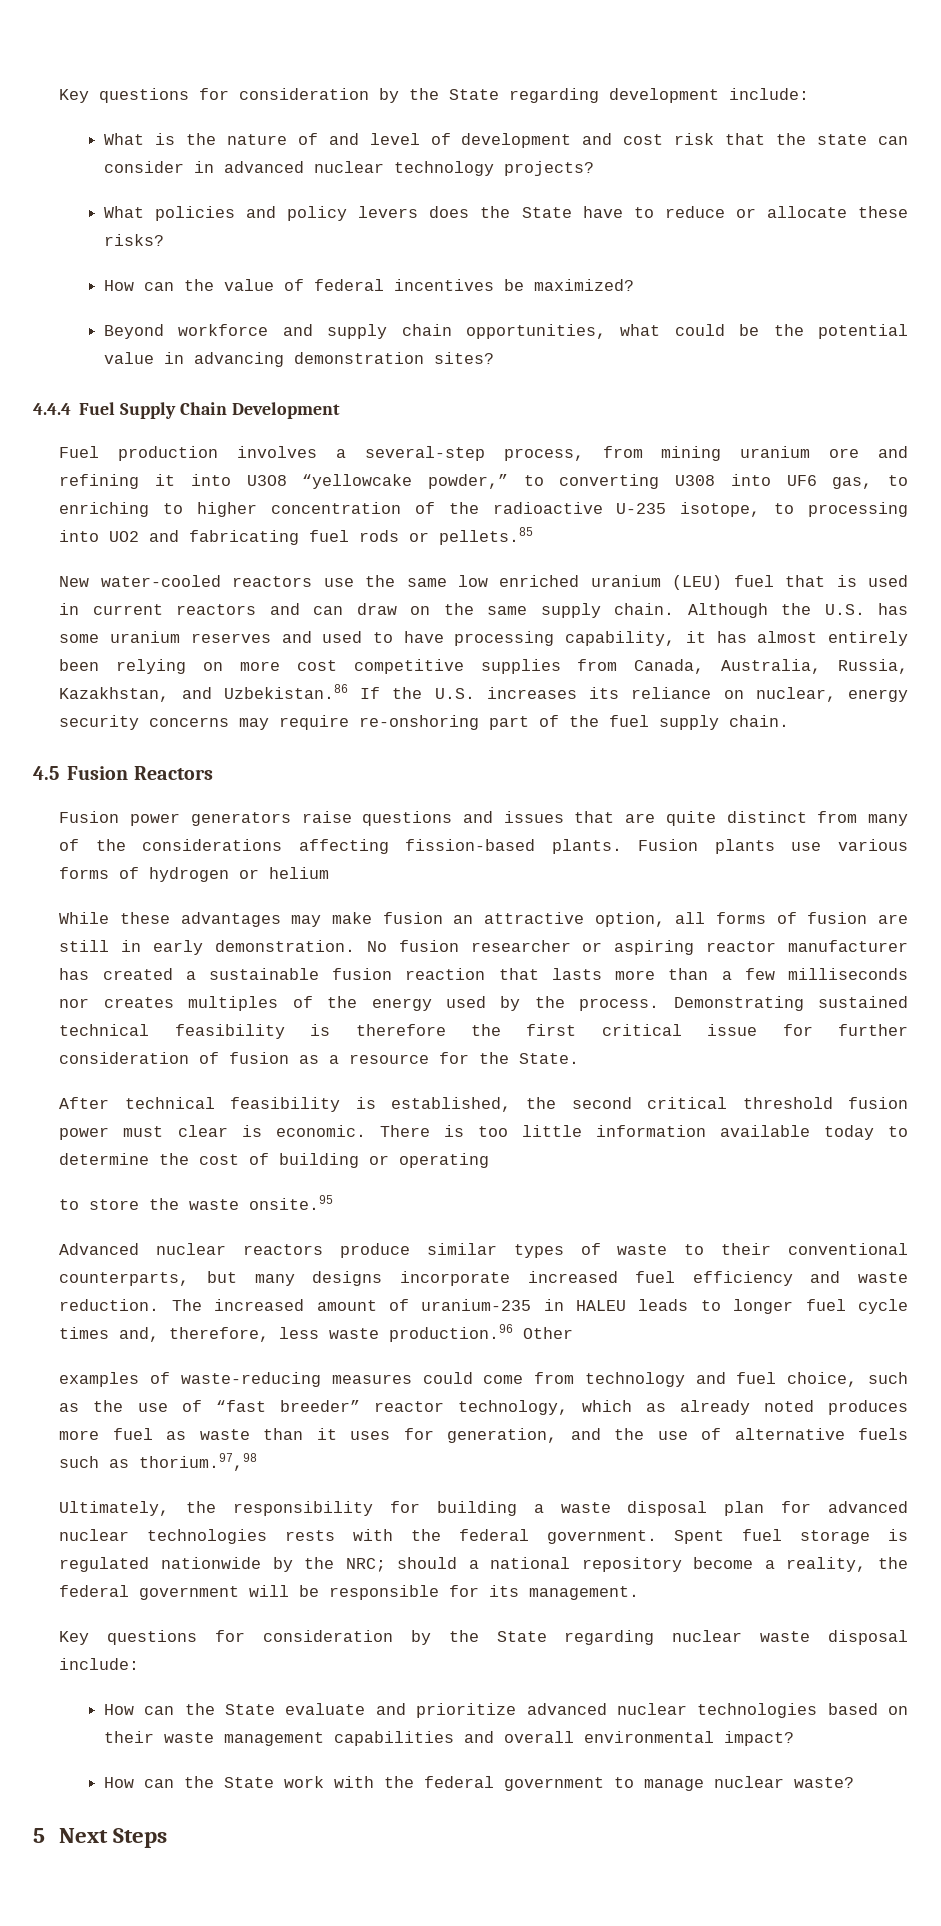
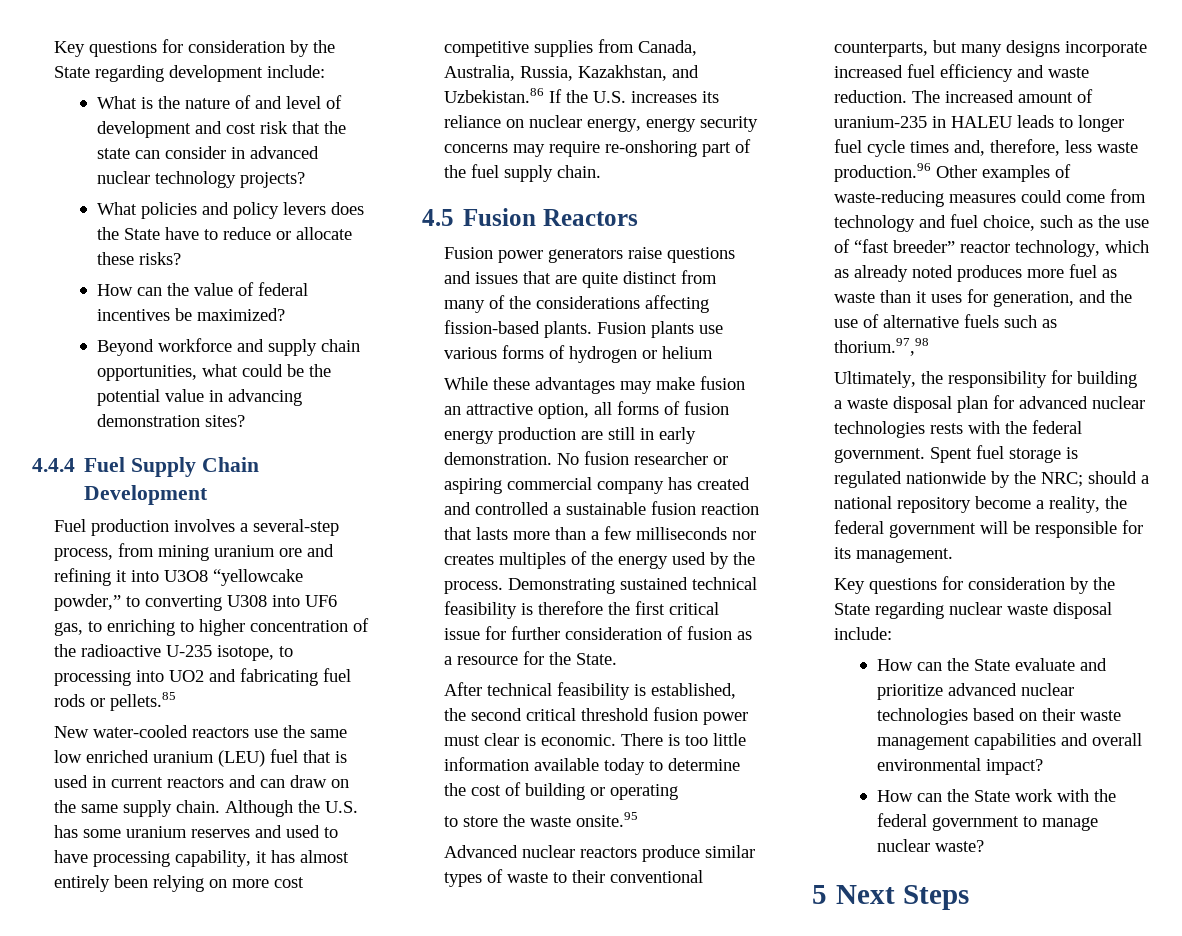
[755,687,836,702] nuclear, -> [529,115,642,132] nuclear energy,
(868, 918) none -> [444,427,577,444] energy production
[706,940,909,952] [59,968,173,980] reactor manufacturer has created -> [507,477,751,494] [444,502,550,515] commercial company has created and controlled
(574, 1333) // -> (978, 171) none

